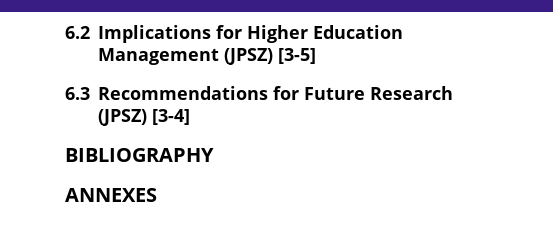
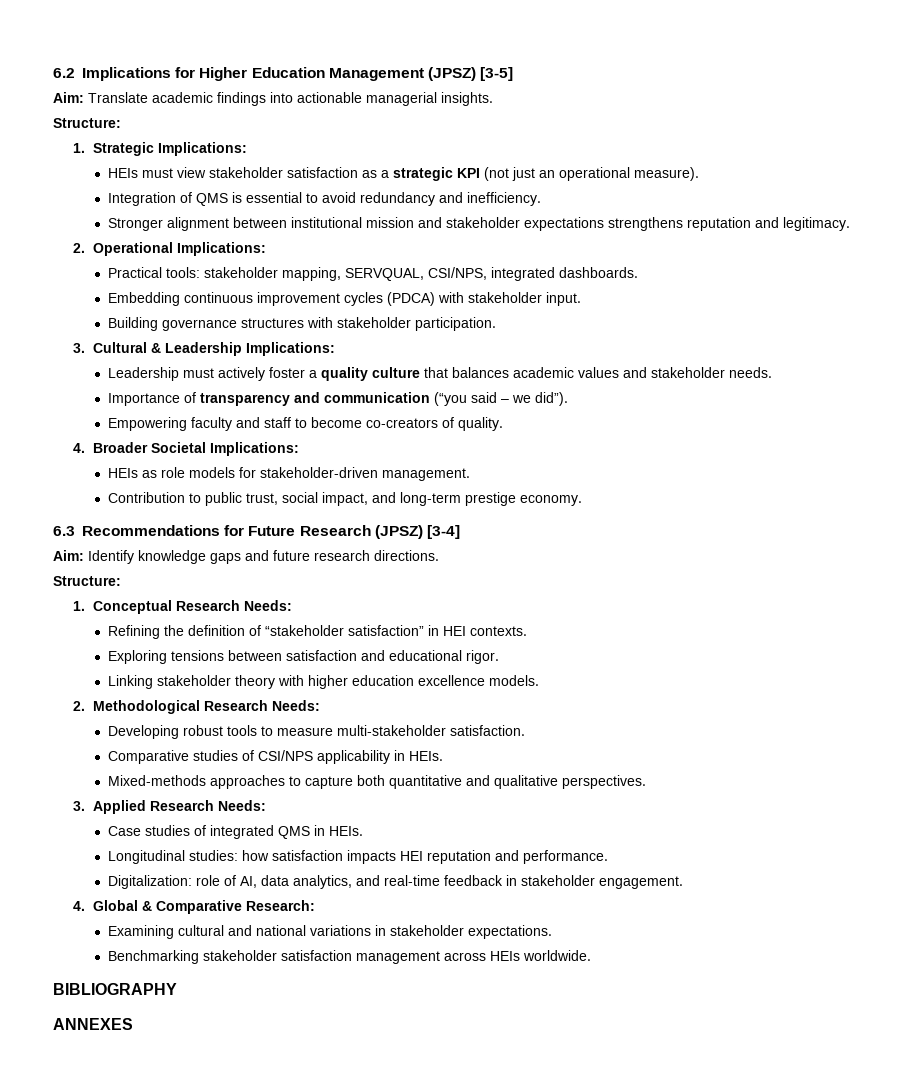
(316, 56) none -> [53,92,493,106] [53,118,121,128] [72,142,247,156] [107,167,699,181] [107,192,541,206] [107,217,850,231] [72,242,266,256] [107,267,638,281] [107,292,581,306] [107,317,496,331] [72,342,335,356] [107,367,772,381] [107,392,568,406] [107,417,503,431] [72,442,299,456] [107,467,470,481] [107,492,582,506] // Aim: Translate academic findings into actionable managerial insights. // Structure: // 1. Strategic Implications: // HEIs must view stakeholder satisfaction as a strategic KPI (not just an operational measure). // Integration of QMS is essential to avoid redundancy and inefficiency. // Stronger alignment between institutional mission and stakeholder expectations strengthens reputation and legitimacy. // 2. Operational Implications: // Practical tools: stakeholder mapping, SERVQUAL, CSI/NPS, integrated dashboards. // Embedding continuous improvement cycles (PDCA) with stakeholder input. // Building governance structures with stakeholder participation. // 3. Cultural & Leadership Implications: // Leadership must actively foster a quality culture that balances academic values and stakeholder needs. // Importance of transparency and communication (“you said – we did”). // Empowering faculty and staff to become co-creators of quality. // 4. Broader Societal Implications: // HEIs as role models for stakeholder-driven management. // Contribution to public trust, social impact, and long-term prestige economy.
(190, 117) none -> [53,550,439,564] [53,576,121,586] [72,600,292,614] [107,625,527,639] [107,650,499,664] [107,675,539,689] [72,700,320,714] [107,725,525,739] [107,750,443,764] [107,775,646,789] [72,800,266,814] [107,825,363,839] [107,850,608,864] [107,875,683,889] [72,900,315,914] [107,925,552,939] [107,950,591,964] // Aim: Identify knowledge gaps and future research directions. // Structure: // 1. Conceptual Research Needs: // Refining the definition of “stakeholder satisfaction” in HEI contexts. // Exploring tensions between satisfaction and educational rigor. // Linking stakeholder theory with higher education excellence models. // 2. Methodological Research Needs: // Developing robust tools to measure multi-stakeholder satisfaction. // Comparative studies of CSI/NPS applicability in HEIs. // Mixed-methods approaches to capture both quantitative and qualitative perspectives. // 3. Applied Research Needs: // Case studies of integrated QMS in HEIs. // Longitudinal studies: how satisfaction impacts HEI reputation and performance. // Digitalization: role of AI, data analytics, and real-time feedback in stakeholder engagement. // 4. Global & Comparative Research: // Examining cultural and national variations in stakeholder expectations. // Benchmarking stakeholder satisfaction management across HEIs worldwide.

